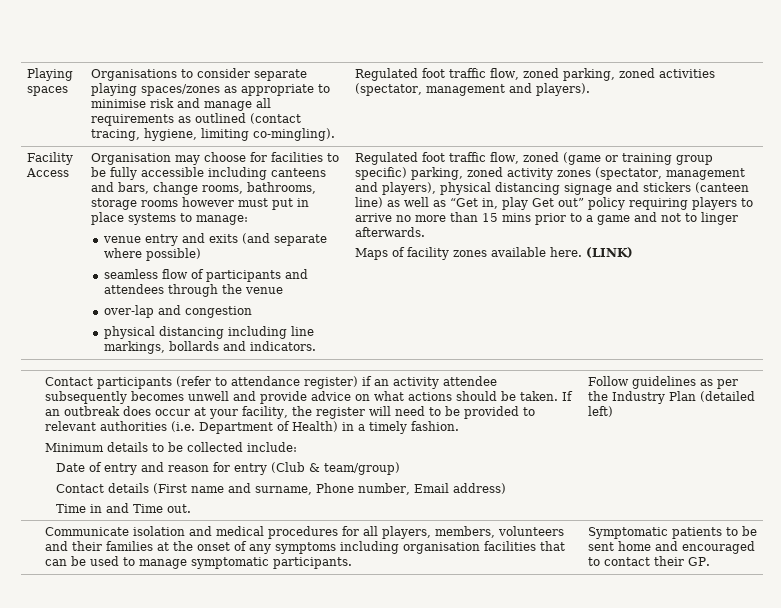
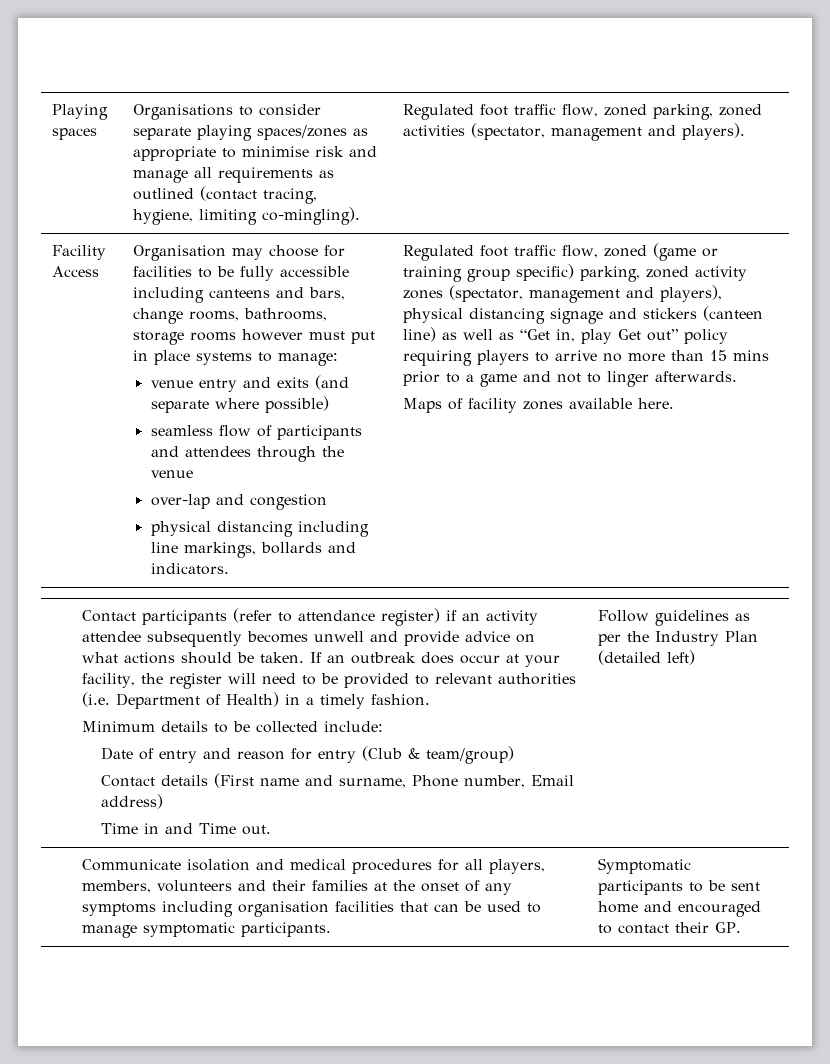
[585,247,633,258] (LINK) -> (675, 403) none
[671,527,722,539] patients -> [598,880,684,895] participants

